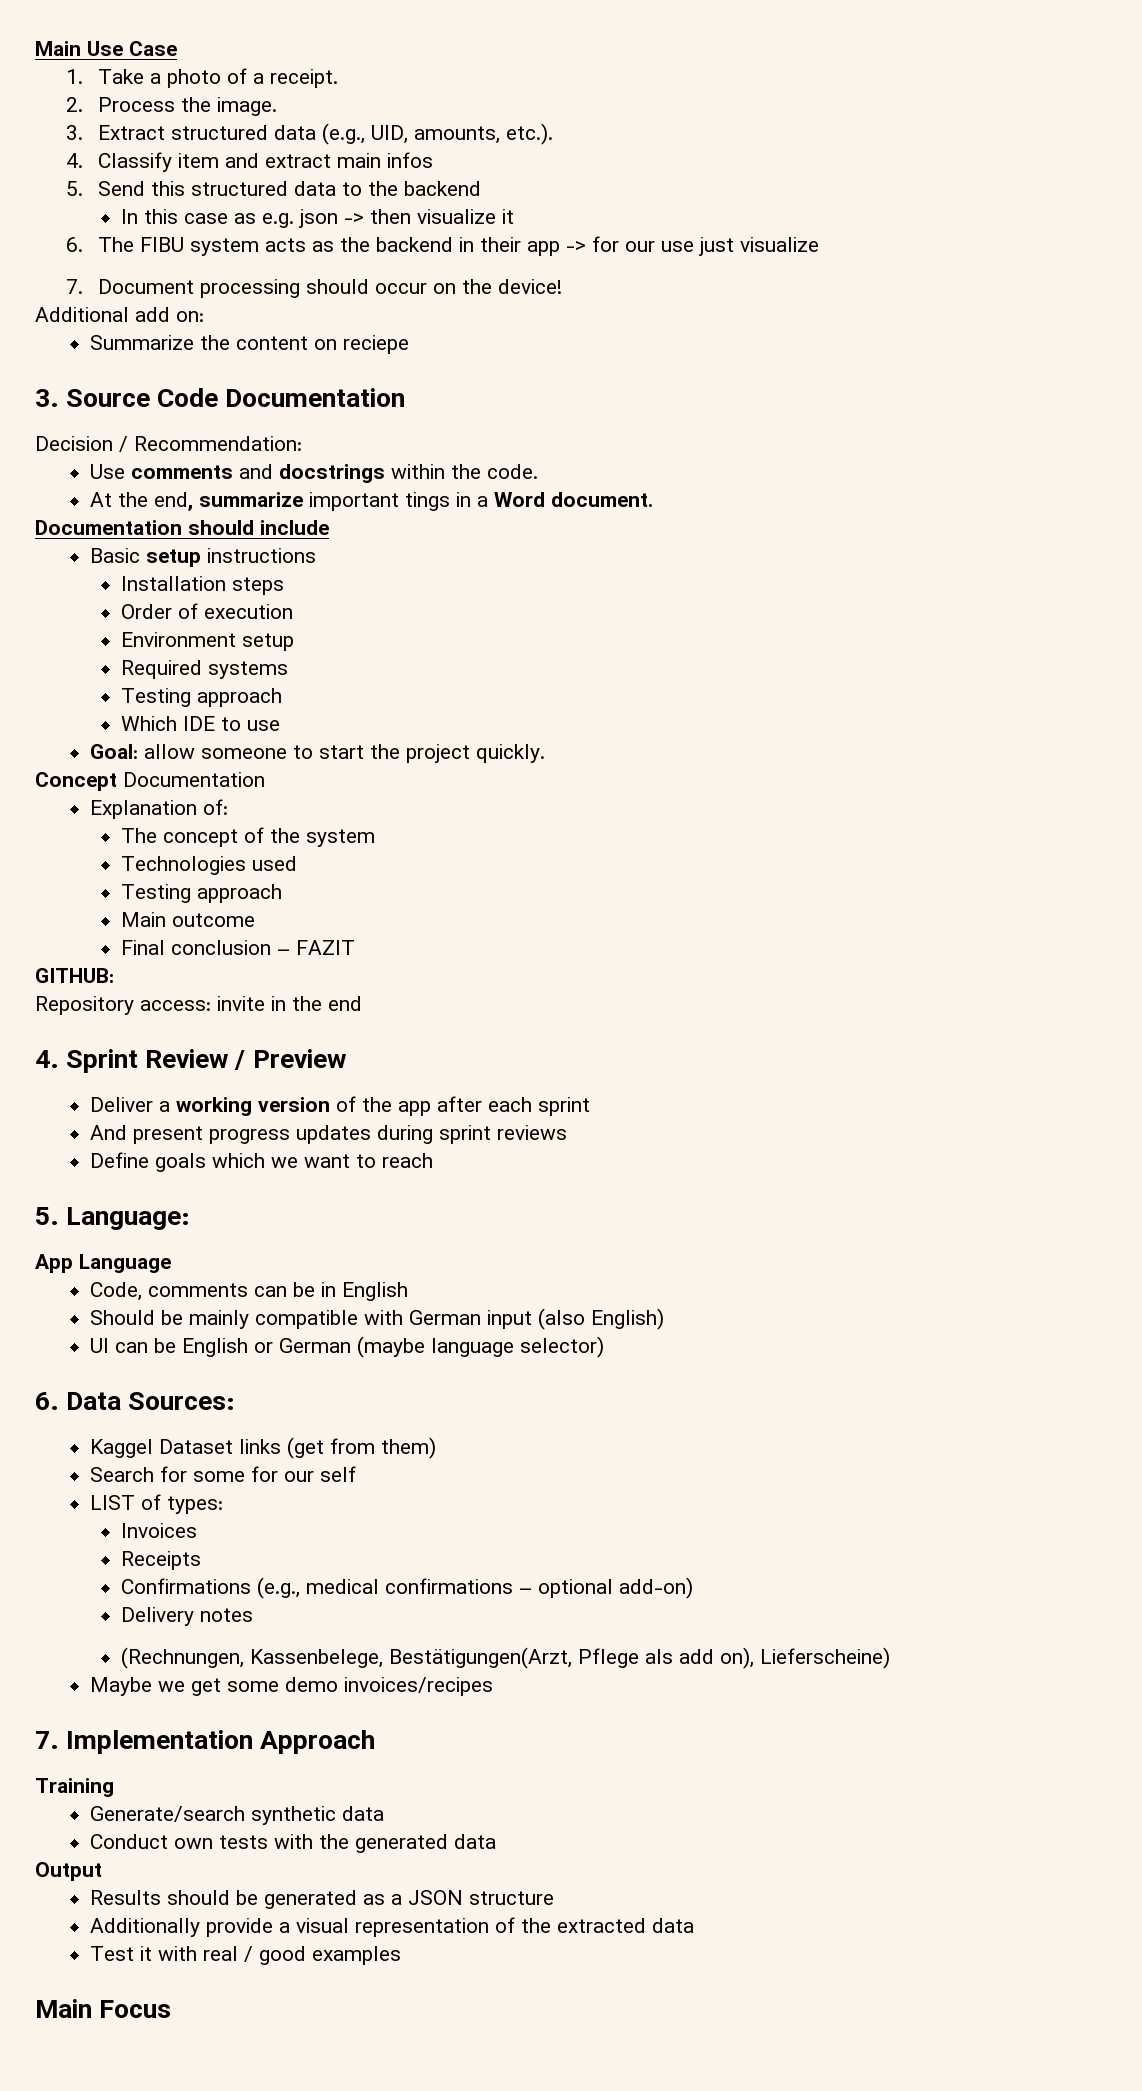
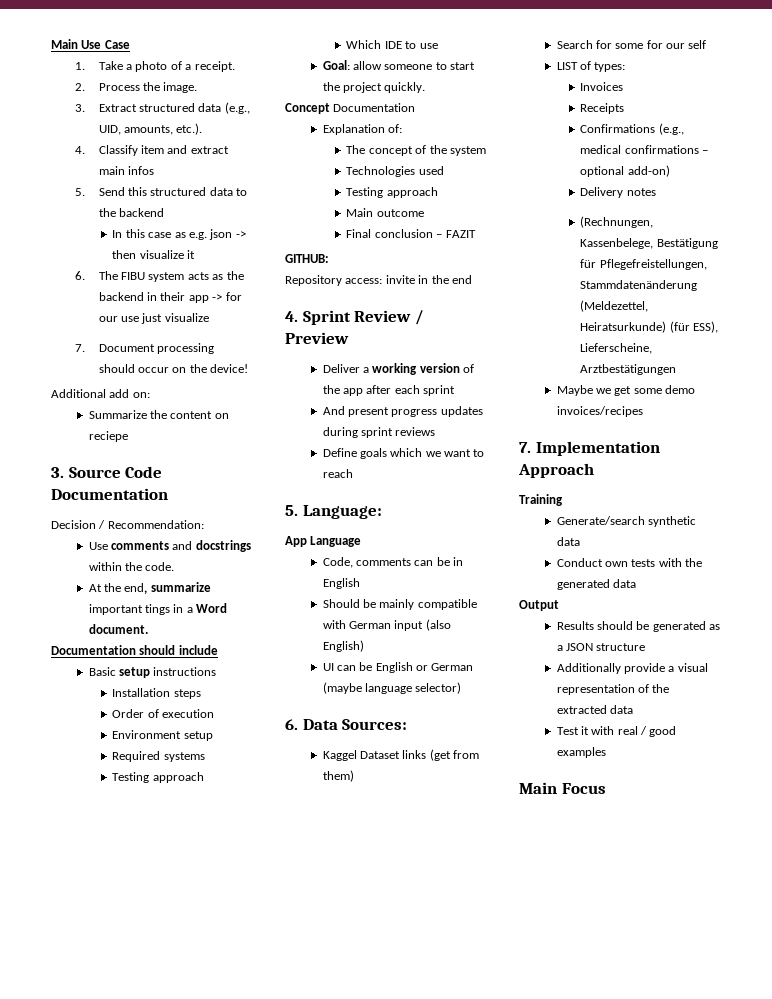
[389,1647,891,1669] Bestätigungen(Arzt, Pflege als add on), Lieferscheine) -> [656,238,718,249] [580,259,707,270] [580,280,698,291] [580,300,649,312] [580,321,719,333] [580,343,653,354] [580,364,677,375] Bestätigung für Pflegefreistellungen, Stammdatenänderung (Meldezettel, Heiratsurkunde) (für ESS), Lieferscheine, Arztbestätigungen

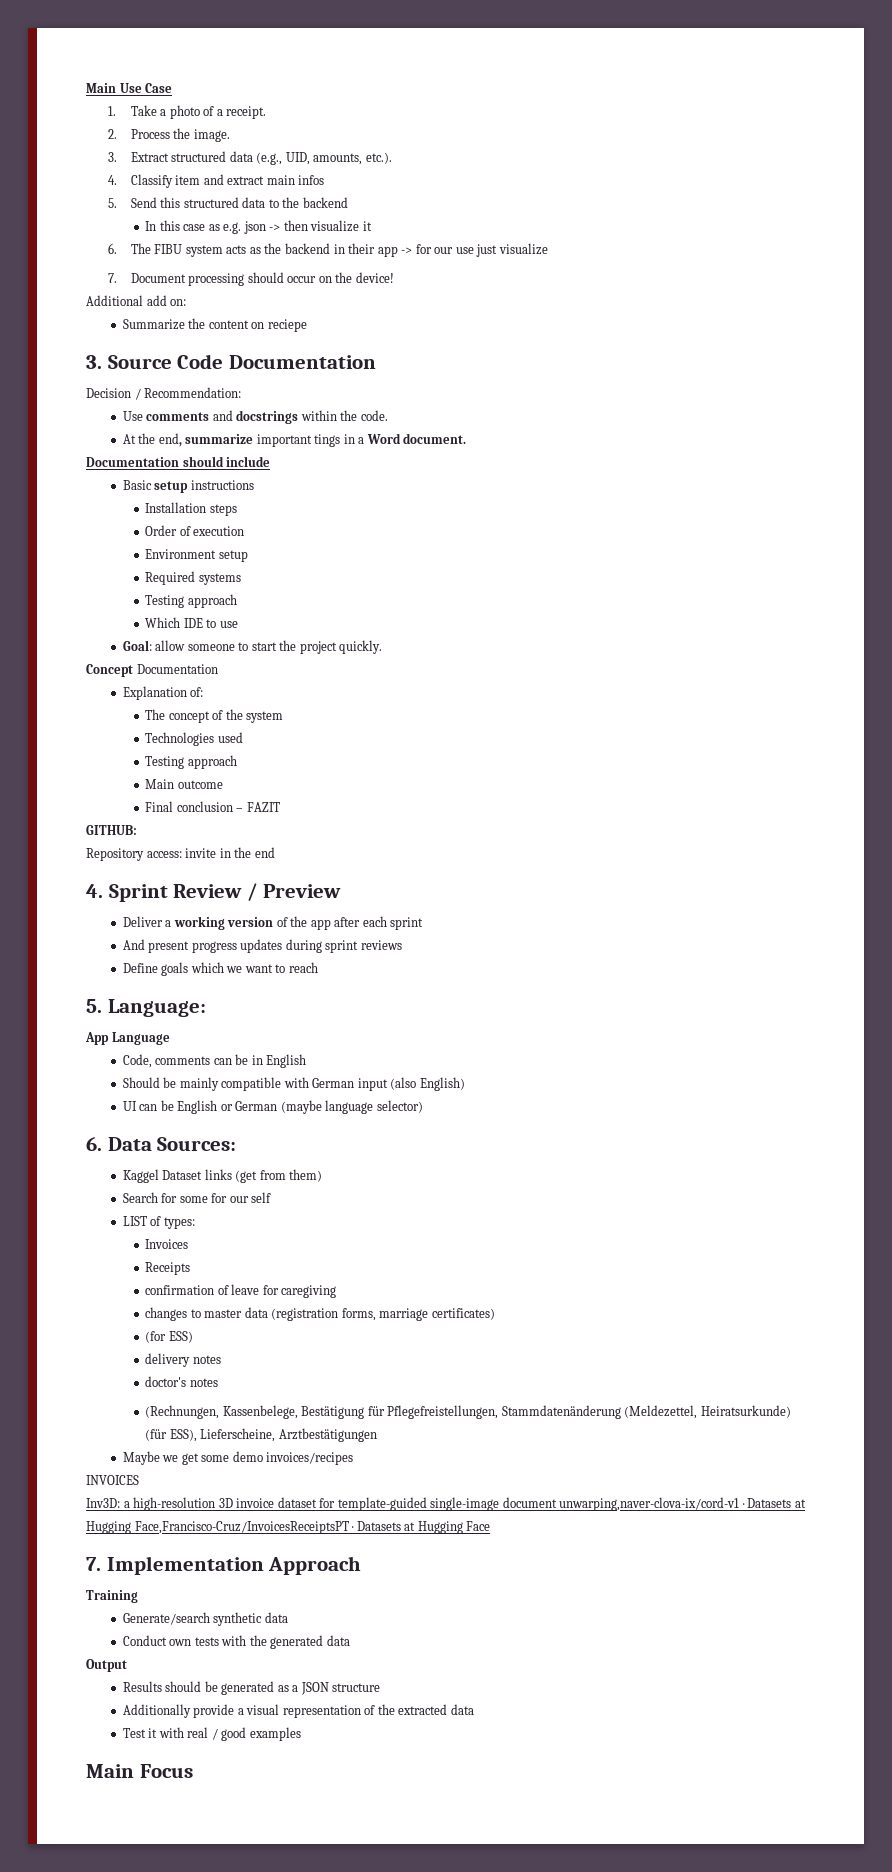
[580,123,684,135] [580,145,709,154] [580,165,670,177] [580,187,624,198] Confirmations (e.g., medical confirmations – optional add-on) // Delivery -> [145,1284,337,1298] [145,1307,495,1321] [145,1331,193,1343] [145,1353,221,1367] [145,1376,187,1387] confirmation of leave for caregiving // changes to master data (registration forms, marriage certificates) // (for ESS) // delivery notes // doctor's
(643, 411) none -> [86,1475,139,1485] [86,1497,806,1511] [86,1521,491,1534] // INVOICES // Inv3D: a high-resolution 3D invoice dataset for template-guided single-image document unwarping,naver-clova-ix/cord-v1 · Datasets at Hugging Face,Francisco-Cruz/InvoicesReceiptsPT · Datasets at Hugging Face

